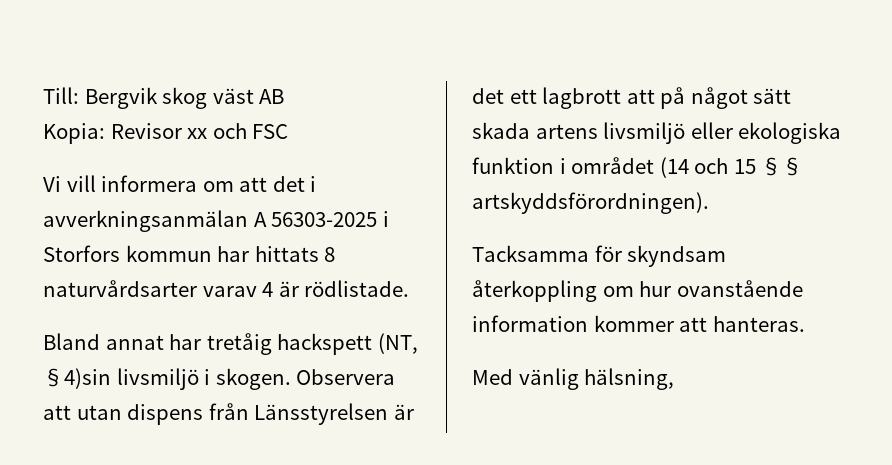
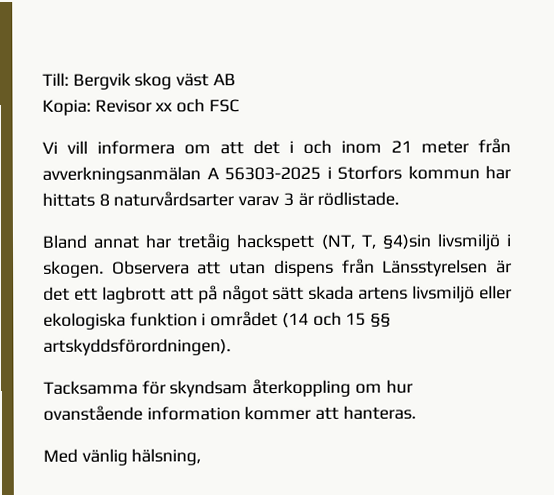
(317, 184) none -> [303,138,511,154] och inom 21 meter från
[262,282,274,297] 4 -> [282,192,294,206] 3
(418, 343) none -> [360,234,377,249] T,

